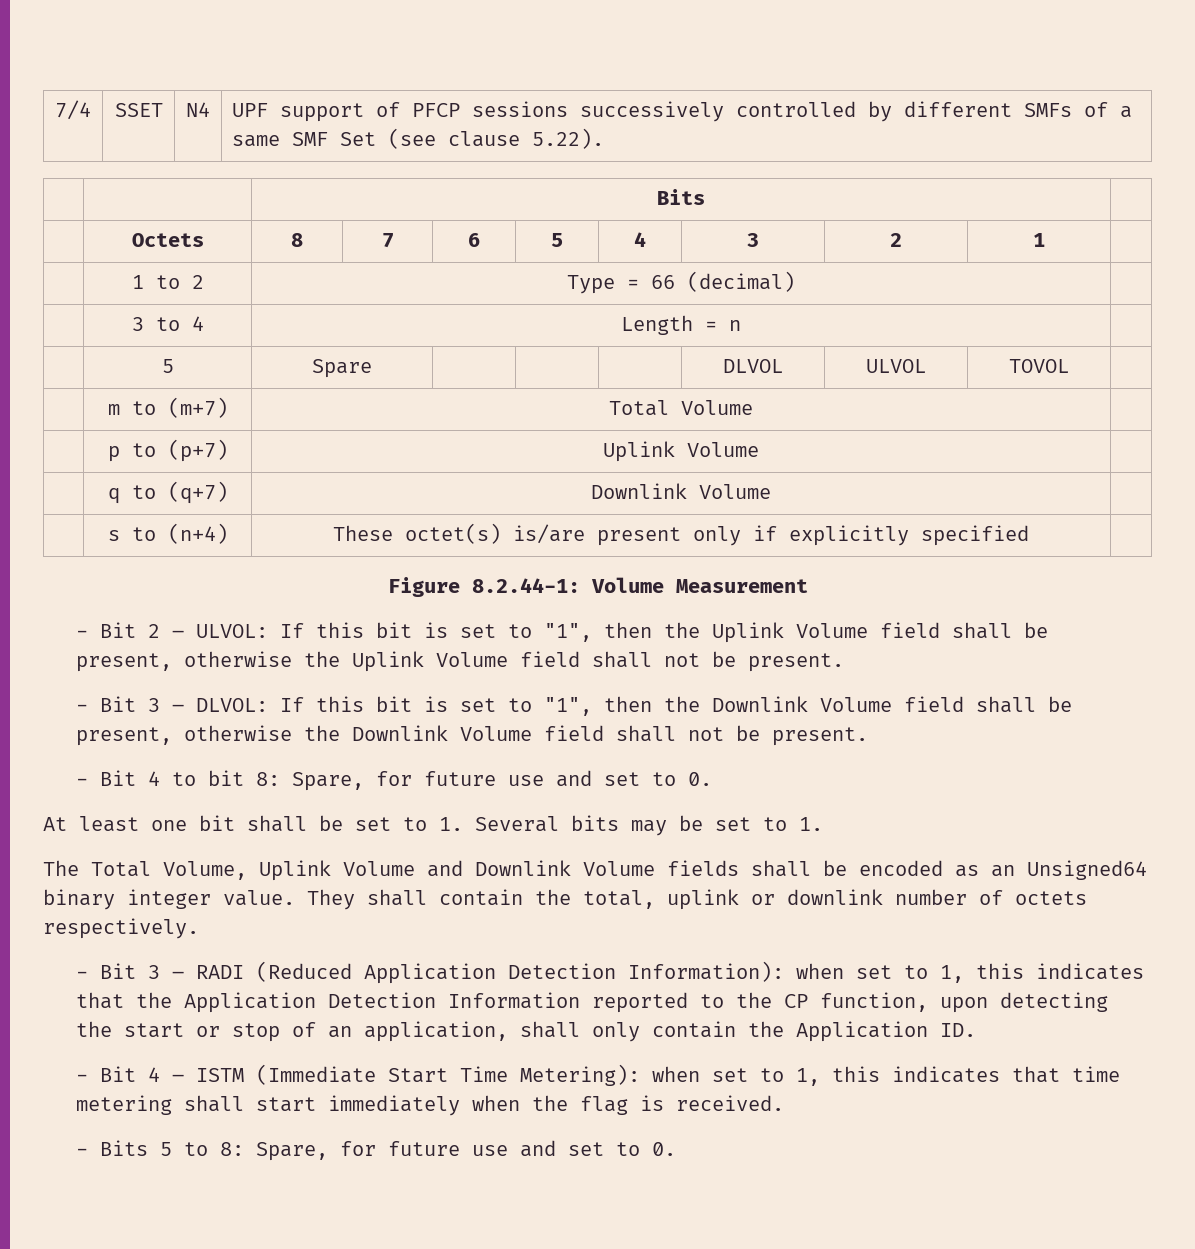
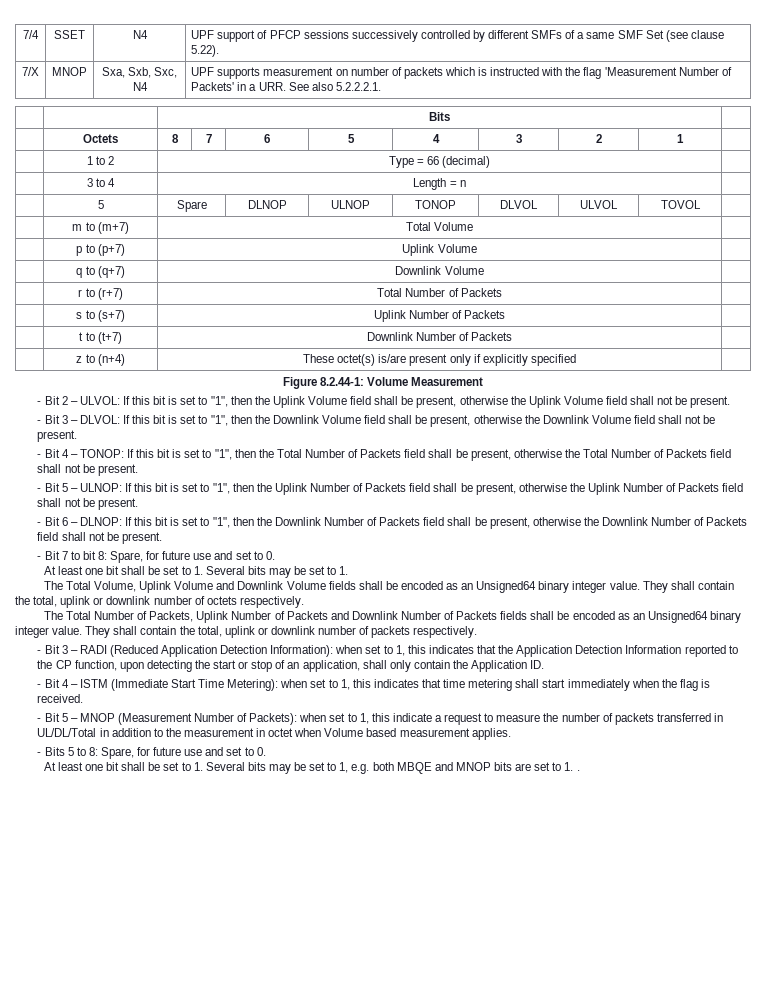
(605, 138) none -> [22,67,39,76] [52,67,87,76] [101,67,178,78] [132,82,148,91] [191,67,732,79] [191,82,381,91] // 7/X | MNOP | Sxa, Sxb, Sxc, N4 | UPF supports measurement on number of packets which is instructed with the flag 'Measurement Number of Packets' in a URR. See also 5.2.2.2.1.
(372, 368) | | -> [247,200,287,209] [331,200,370,209] [415,200,456,209] DLNOP | ULNOP | TONOP
[107,530,120,541] s -> [78,288,123,300] [377,288,502,297] [76,310,125,322] [373,310,506,322] [79,332,122,344] [366,332,513,341] [76,356,83,363] r to (r+7) | Total Number of Packets | // | s to (s+7) | Uplink Number of Packets | // | t to (t+7) | Downlink Number of Packets | // | z
(160, 778) none -> [70,449,732,461] [37,464,138,476] [37,483,744,495] [37,498,138,510] [37,517,748,529] [37,532,162,544] [37,551,68,560] – TONOP: If this bit is set to "1", then the Total Number of Packets field shall be present, otherwise the Total Number of Packets field shall not be present. // - Bit 5 – ULNOP: If this bit is set to "1", then the Uplink Number of Packets field shall be present, otherwise the Uplink Number of Packets field shall not be present. // - Bit 6 – DLNOP: If this bit is set to "1", then the Downlink Number of Packets field shall be present, otherwise the Downlink Number of Packets field shall not be present. // - Bit 7
(199, 928) none -> [43,611,742,623] [15,626,478,638] // The Total Number of Packets, Uplink Number of Packets and Downlink Number of Packets fields shall be encoded as an Unsigned64 binary integer value. They shall contain the total, uplink or downlink number of packets respectively.
(784, 1103) none -> [37,713,723,725] [37,728,511,740] // - Bit 5 – MNOP (Measurement Number of Packets): when set to 1, this indicate a request to measure the number of packets transferred in UL/DL/Total in addition to the measurement in octet when Volume based measurement applies.
(676, 1149) none -> [43,762,580,774] // At least one bit shall be set to 1. Several bits may be set to 1, e.g. both MBQE and MNOP bits are set to 1. .

